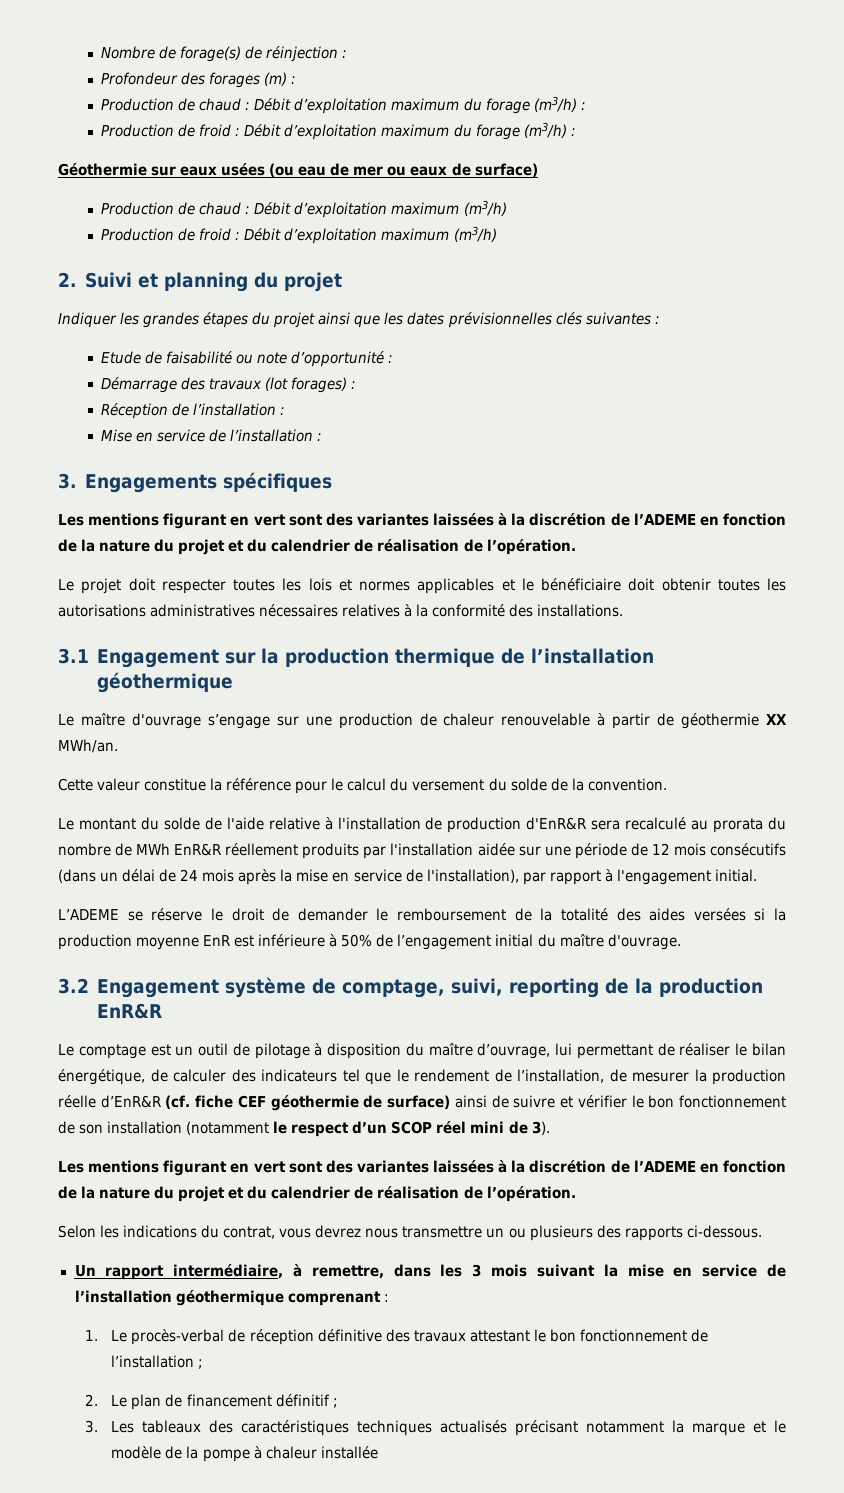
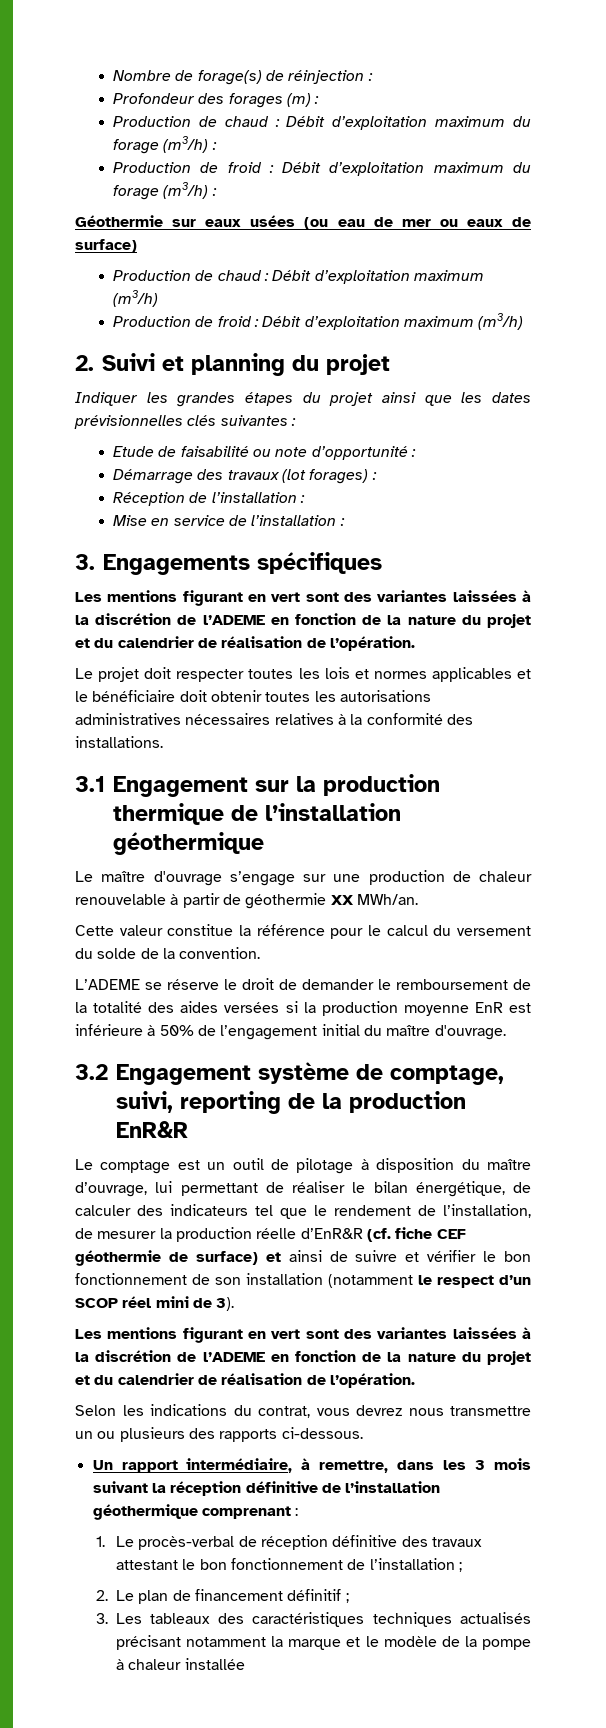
[58,817,786,833] [58,843,787,859] [58,869,757,885] // Le montant du solde de l'aide relative à l'installation de production d'EnR&R sera recalculé au prorata du nombre de MWh EnR&R réellement produits par l'installation aidée sur une période de 12 mois consécutifs (dans un délai de 24 mois après la mise en service de l'installation), par rapport à l'engagement initial. -> (261, 953) none
(451, 1102) none -> [265,1252,281,1262] et
[627,1264,758,1277] mise en service -> [170,1481,318,1496] réception définitive

